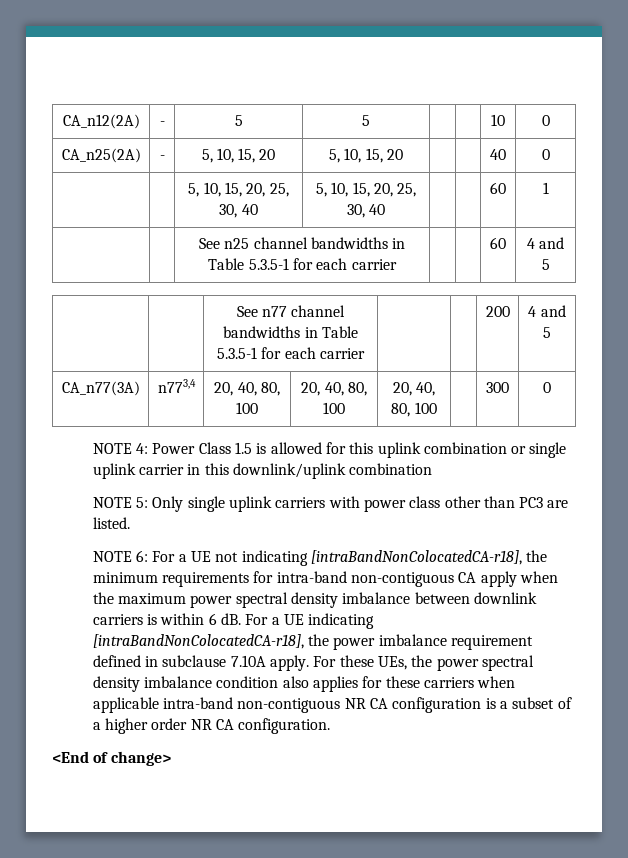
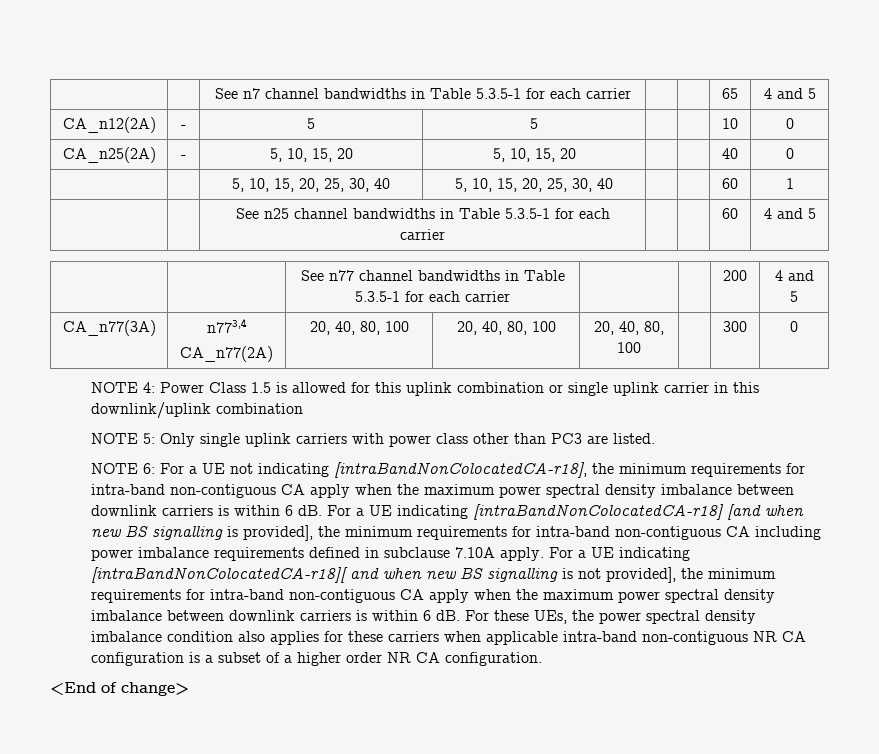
(62, 121) none -> [214,88,631,99] [722,88,738,99] [763,88,816,99] | | See n7 channel bandwidths in Table 5.3.5-1 for each carrier | | | 65 | 4 and 5 //
(196, 386) none -> [180,346,273,362] // CA_n77(2A)
[92,634,329,649] [intraBandNonColocatedCA-r18], the -> [472,504,804,520] [90,525,821,541] [intraBandNonColocatedCA-r18] [and when new BS signalling is provided], the minimum requirements for intra-band non-contiguous CA including
[450,635,533,650] requirement -> [213,547,304,561] requirements
(337, 661) none -> [577,547,690,561] [90,567,776,583] [90,589,775,603] [90,610,489,621] a UE indicating [intraBandNonColocatedCA-r18][ and when new BS signalling is not provided], the minimum requirements for intra-band non-contiguous CA apply when the maximum power spectral density imbalance between downlink carriers is within 6 dB. For

